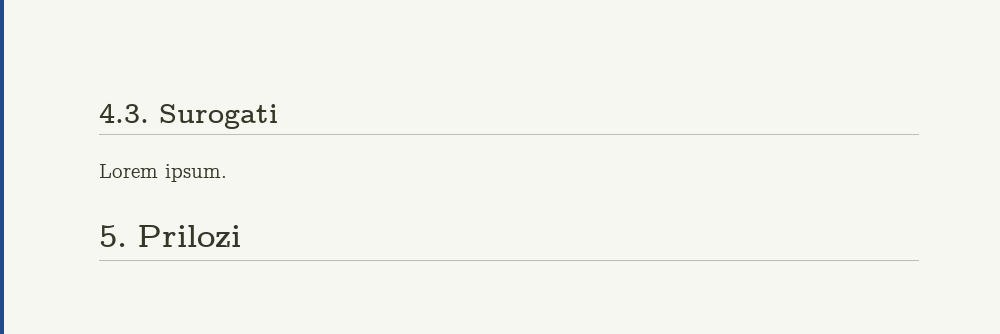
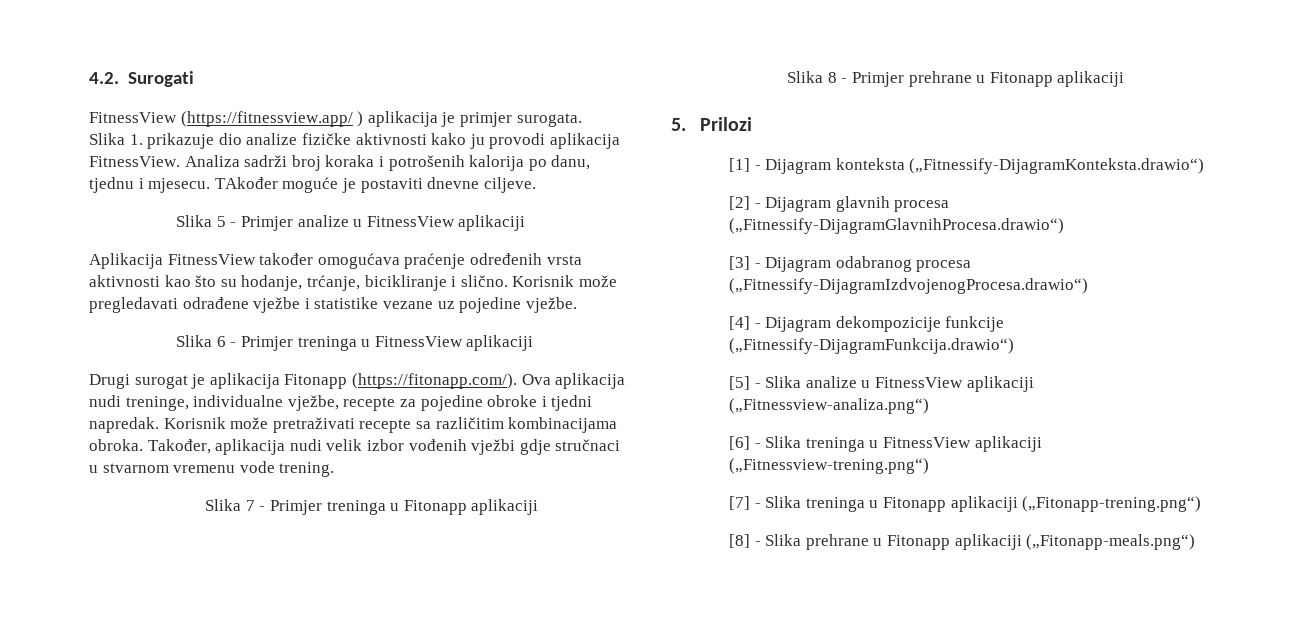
[99,103,149,123] 4.3. -> [89,72,119,84] 4.2.
[99,164,227,182] [99,225,242,249] Lorem ipsum. // 5. Prilozi -> [89,111,582,127] [89,133,620,149] [89,155,591,171] [89,177,536,193] [176,215,526,231] [89,253,582,269] [89,275,617,291] [89,297,577,313] [176,335,534,351] [89,373,626,389] [89,395,593,411] [89,417,618,433] [89,439,621,455] [89,461,335,477] [205,499,539,515] [787,71,1125,87] [671,117,753,131] [729,158,1205,174] [729,196,950,212] [729,218,1065,234] [729,256,972,272] [729,278,1089,294] [729,316,1005,332] [729,338,1015,354] [729,376,1034,392] [729,398,930,414] [729,436,1042,452] [729,458,930,474] [729,496,1202,512] [729,534,1196,550] FitnessView (https://fitnessview.app/ ) aplikacija je primjer surogata. // Slika 1. prikazuje dio analize fizičke aktivnosti kako ju provodi aplikacija FitnessView. Analiza sadrži broj koraka i potrošenih kalorija po danu, tjednu i mjesecu. TAkođer moguće je postaviti dnevne ciljeve. // Slika 5 - Primjer analize u FitnessView aplikaciji // Aplikacija FitnessView također omogućava praćenje određenih vrsta aktivnosti kao što su hodanje, trćanje, bicikliranje i slično. Korisnik može pregledavati odrađene vježbe i statistike vezane uz pojedine vježbe. // Slika 6 - Primjer treninga u FitnessView aplikaciji // Drugi surogat je aplikacija Fitonapp (https://fitonapp.com/). Ova aplikacija nudi treninge, individualne vježbe, recepte za pojedine obroke i tjedni napredak. Korisnik može pretraživati recepte sa različitim kombinacijama obroka. Također, aplikacija nudi velik izbor vođenih vježbi gdje stručnaci u stvarnom vremenu vode trening. // Slika 7 - Primjer treninga u Fitonapp aplikaciji // Slika 8 - Primjer prehrane u Fitonapp aplikaciji // 5. Prilozi // [1] - Dijagram konteksta („Fitnessify-DijagramKonteksta.drawio“) // [2] - Dijagram glavnih procesa („Fitnessify-DijagramGlavnihProcesa.drawio“) // [3] - Dijagram odabranog procesa („Fitnessify-DijagramIzdvojenogProcesa.drawio“) // [4] - Dijagram dekompozicije funkcije („Fitnessify-DijagramFunkcija.drawio“) // [5] - Slika analize u FitnessView aplikaciji („Fitnessview-analiza.png“) // [6] - Slika treninga u FitnessView aplikaciji („Fitnessview-trening.png“) // [7] - Slika treninga u Fitonapp aplikaciji („Fitonapp-trening.png“) // [8] - Slika prehrane u Fitonapp aplikaciji („Fitonapp-meals.png“)

